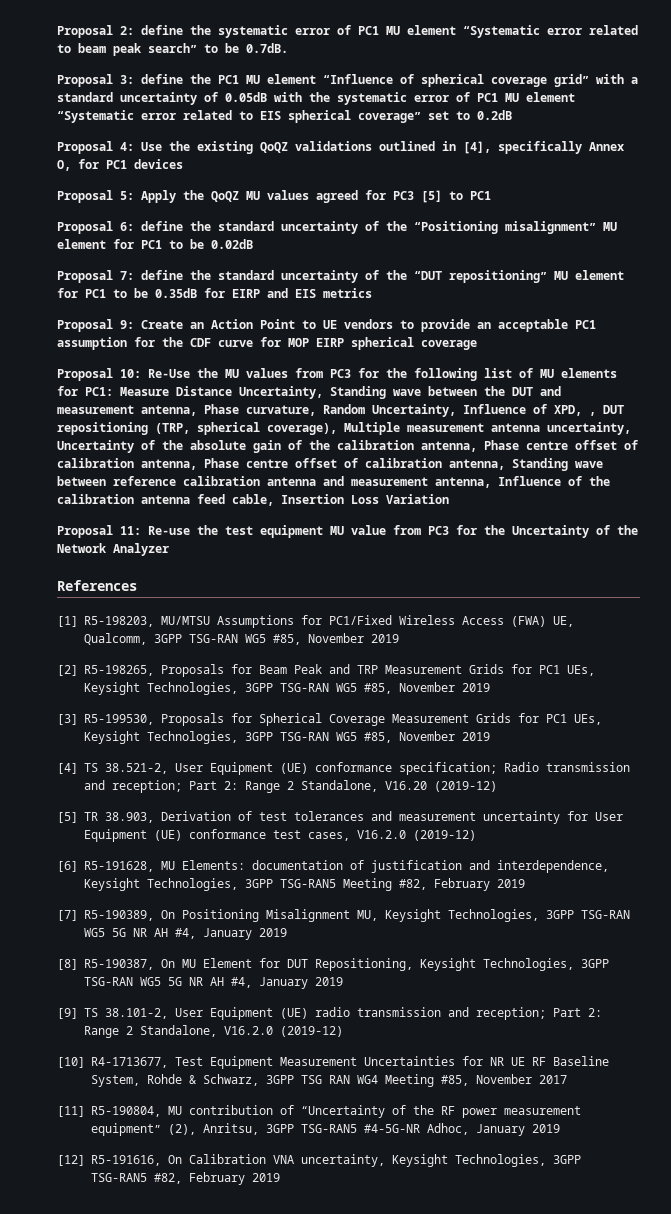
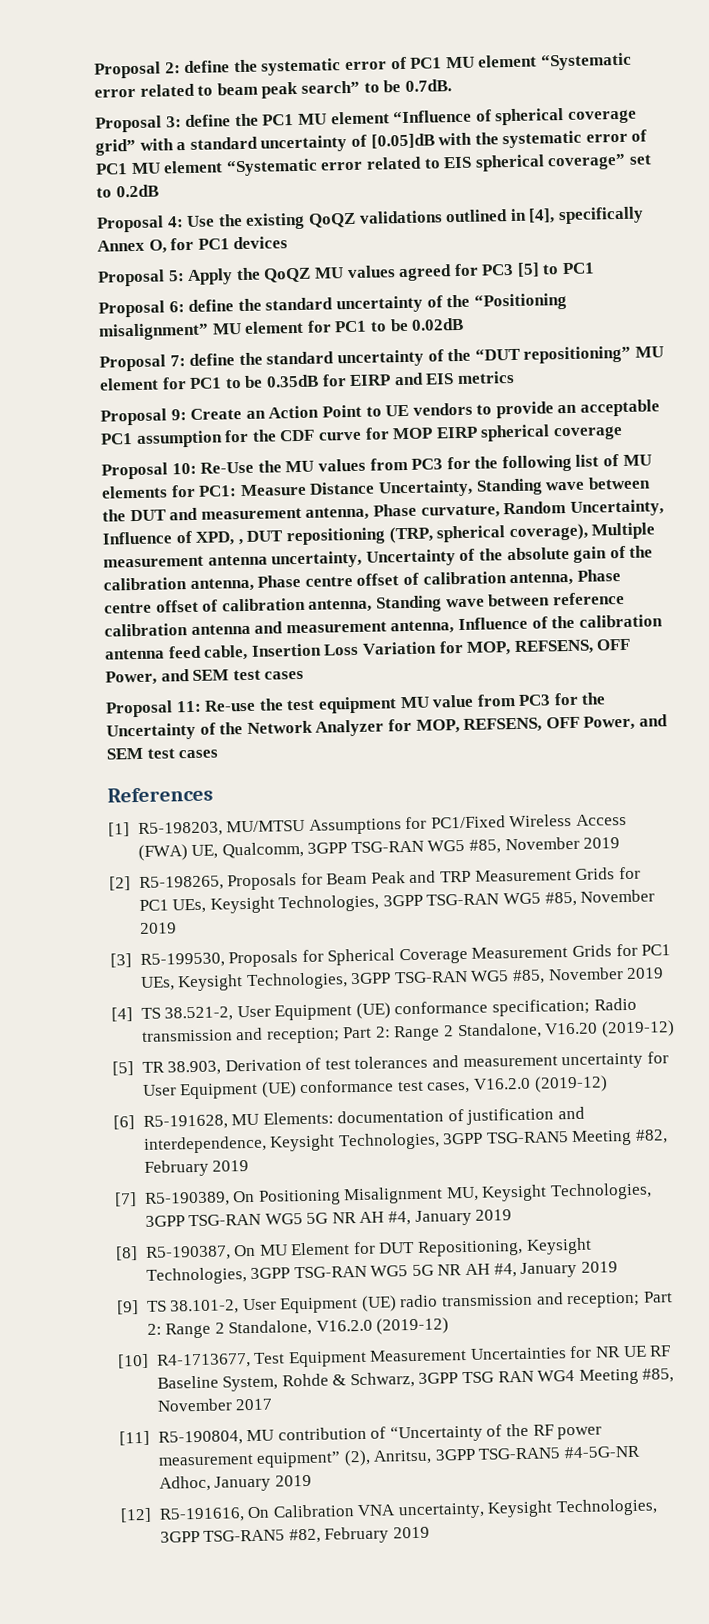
[225,92,267,102] 0.05dB -> [370,133,435,149] [0.05]dB
(449, 499) none -> [438,638,632,656] [105,669,305,686] for MOP, REFSENS, OFF Power, and SEM test cases
(169, 549) none -> [387,714,668,734] [106,747,219,760] for MOP, REFSENS, OFF Power, and SEM test cases

